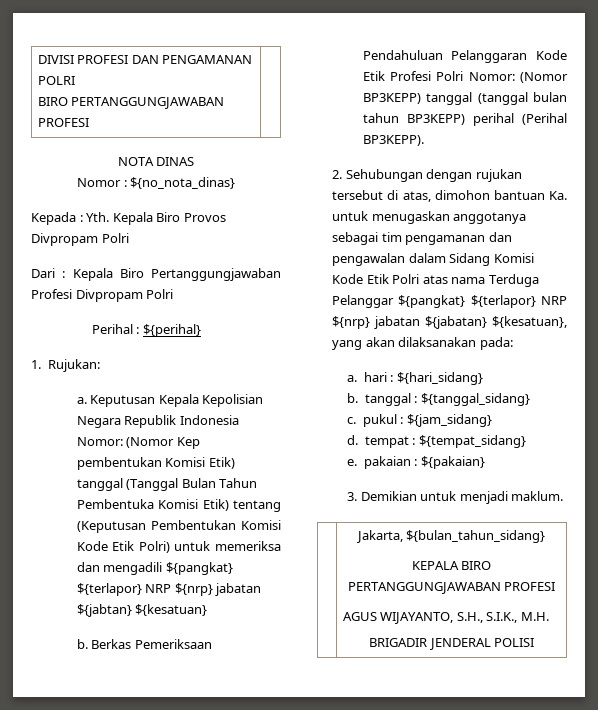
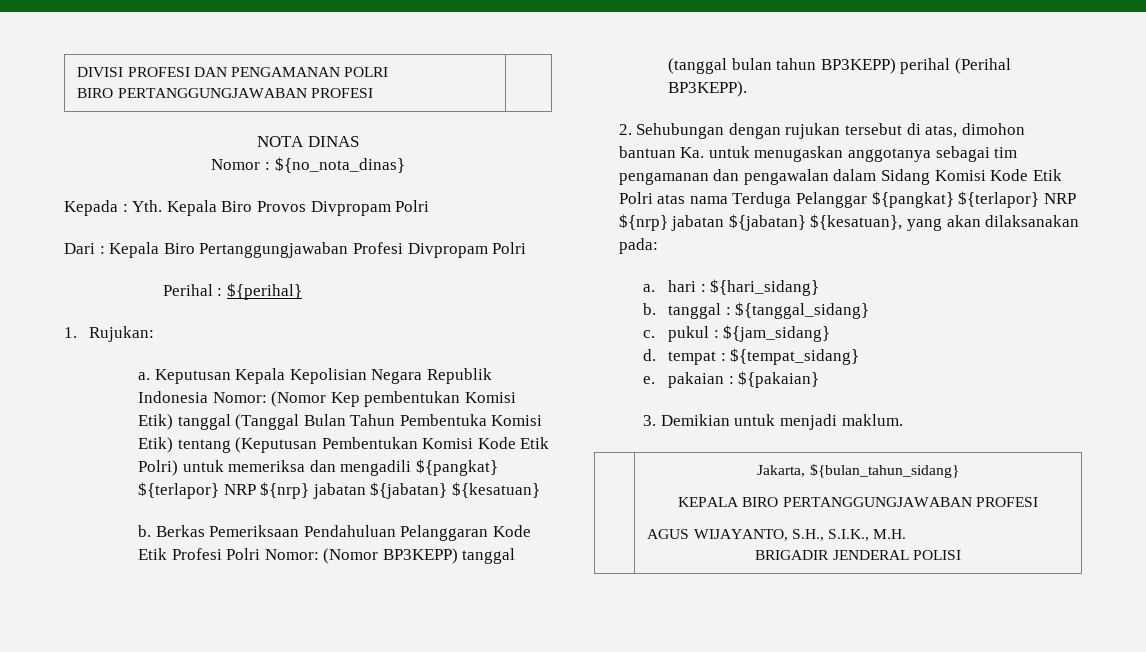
[76,604,132,617] ${jabtan} -> [370,482,448,499] ${jabatan}

